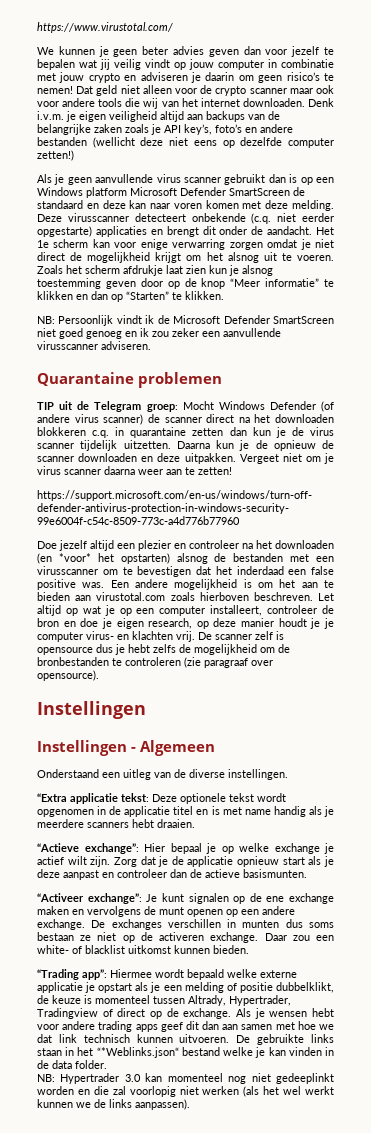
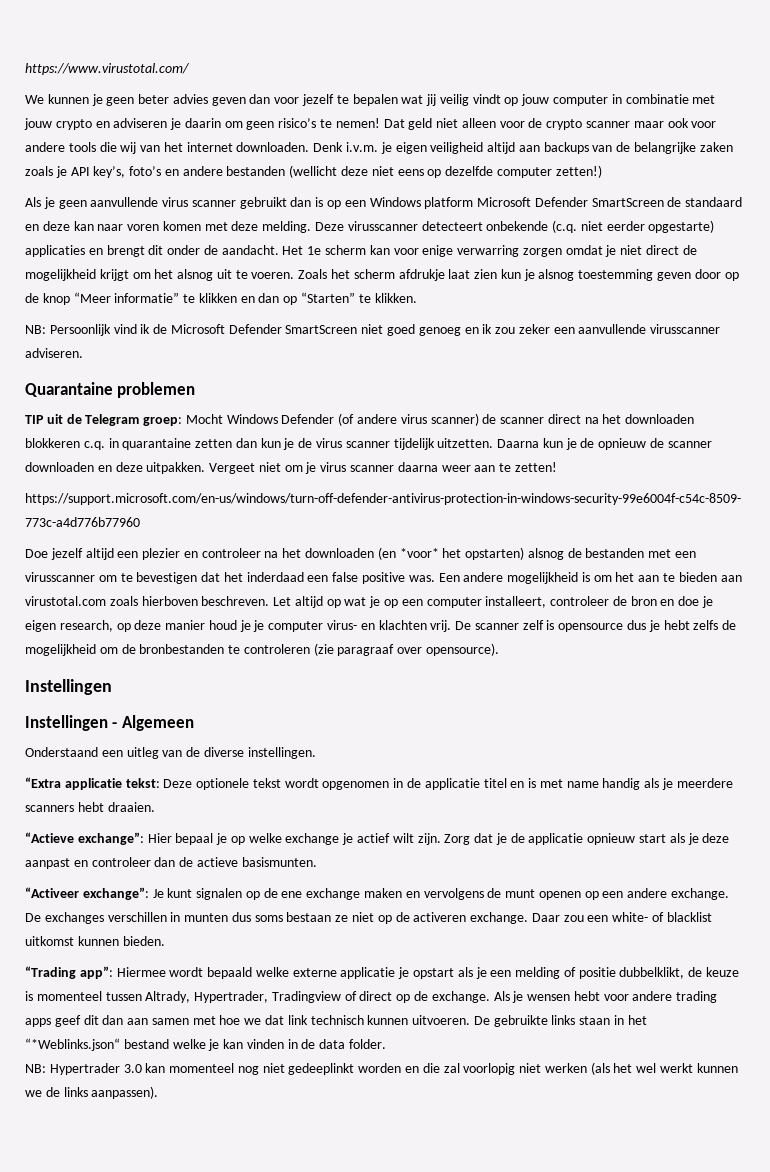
[116,315,142,324] vindt -> [113,324,137,334] vind
[278,618,307,627] houdt -> [208,620,237,630] houd

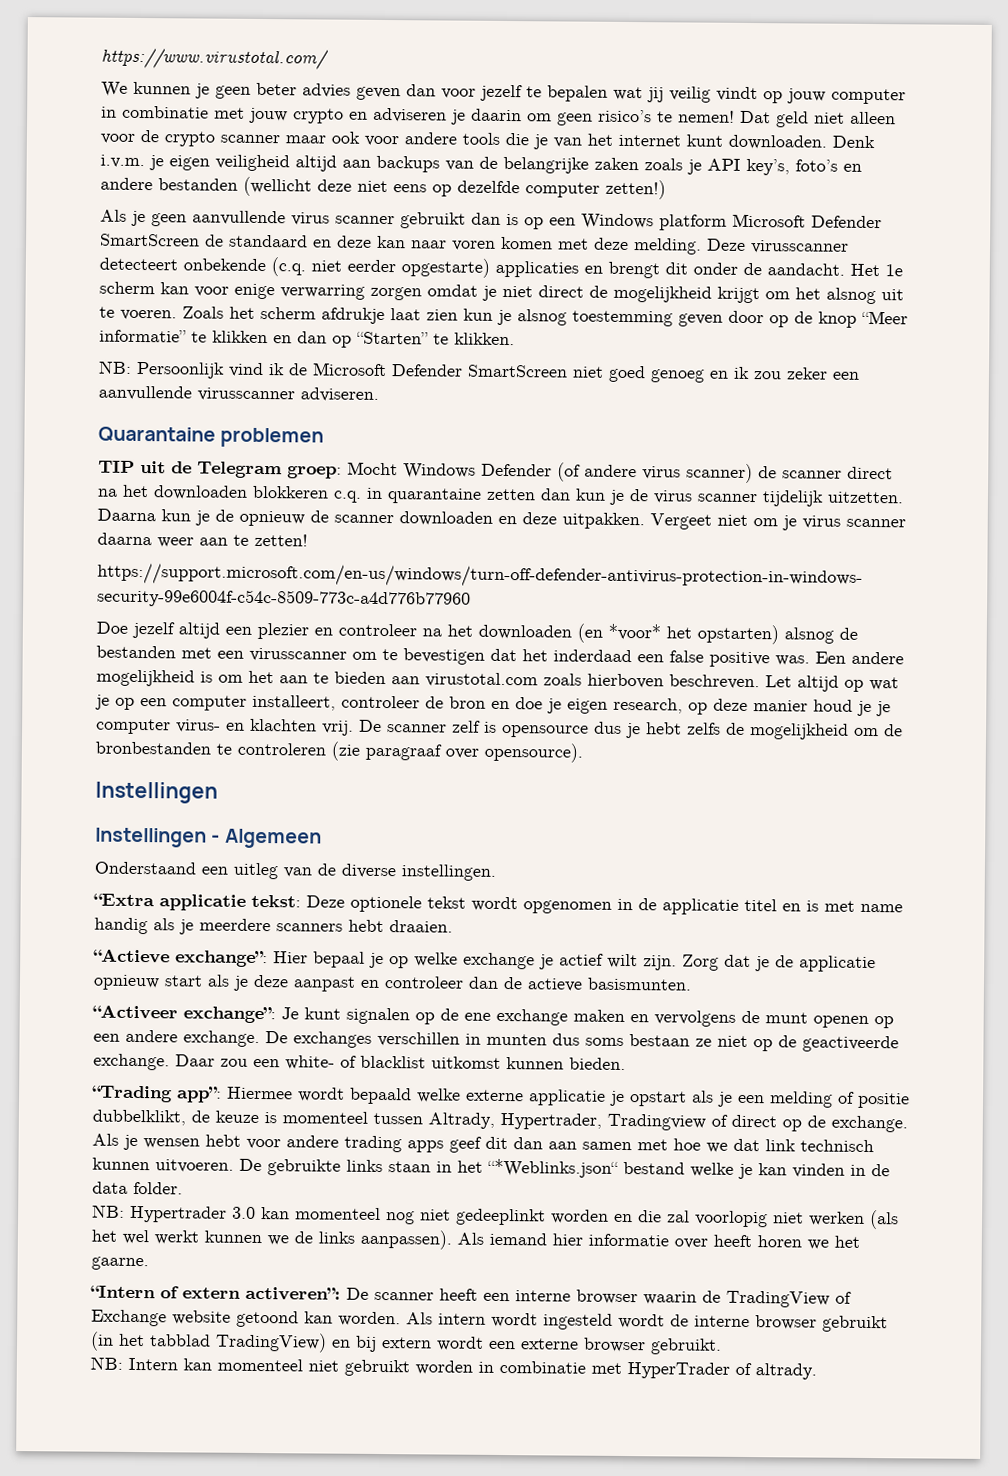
[120,142,137,154] wij -> [533,134,548,150] je
(233, 147) none -> [686,134,723,147] kunt
[413,912,467,922] activeren -> [802,1035,899,1053] geactiveerde
(159, 1092) none -> [457,1232,860,1250] [91,1256,149,1271] [90,1285,852,1308] [91,1309,888,1333] [90,1331,722,1355] [90,1356,817,1380] Als iemand hier informatie over heeft horen we het gaarne. // “Intern of extern activeren”: De scanner heeft een interne browser waarin de TradingView of Exchange website getoond kan worden. Als intern wordt ingesteld wordt de interne browser gebruikt (in het tabblad TradingView) en bij extern wordt een externe browser gebruikt. // NB: Intern kan momenteel niet gebruikt worden in combinatie met HyperTrader of altrady.

